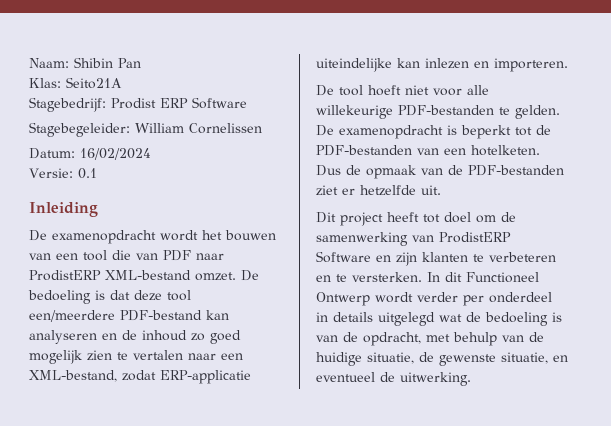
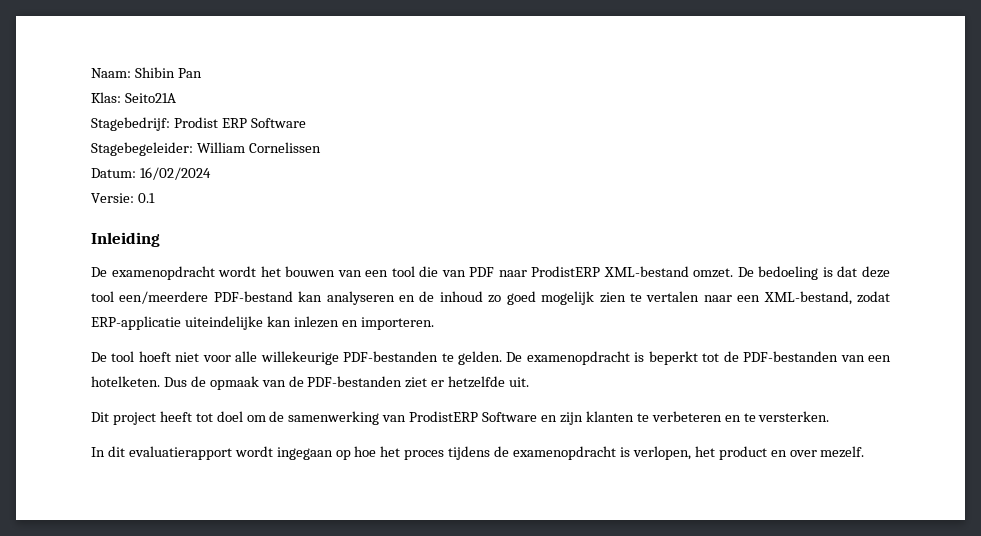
(422, 277) none -> (830, 416) //
[466,272,539,283] [316,292,552,306] [316,312,562,326] [316,332,544,346] [316,352,568,366] [316,372,471,386] Functioneel Ontwerp wordt verder per onderdeel in details uitgelegd wat de bedoeling is van de opdracht, met behulp van de huidige situatie, de gewenste situatie, en eventueel de uitwerking. -> [128,446,865,460] evaluatierapport wordt ingegaan op hoe het proces tijdens de examenopdracht is verlopen, het product en over mezelf.

